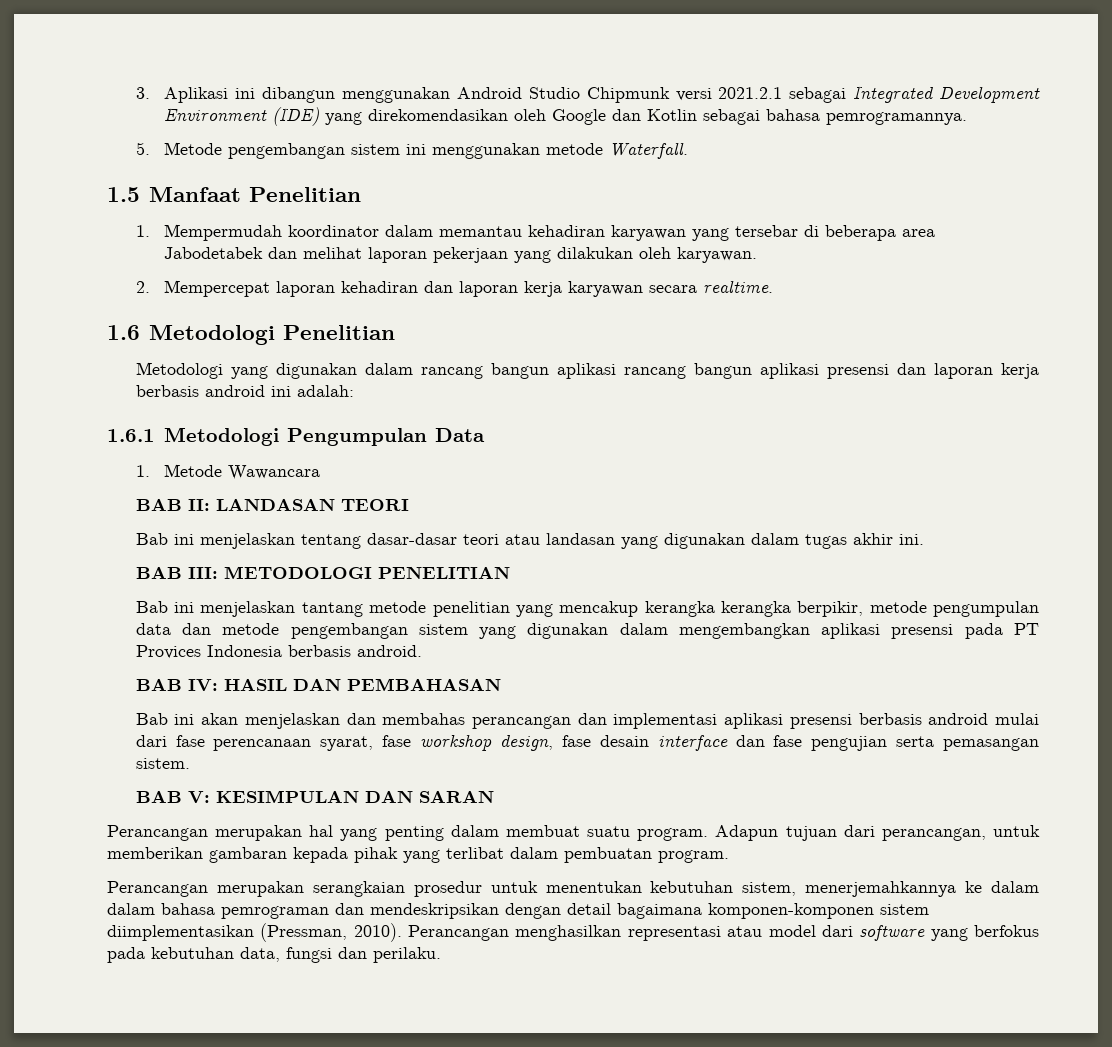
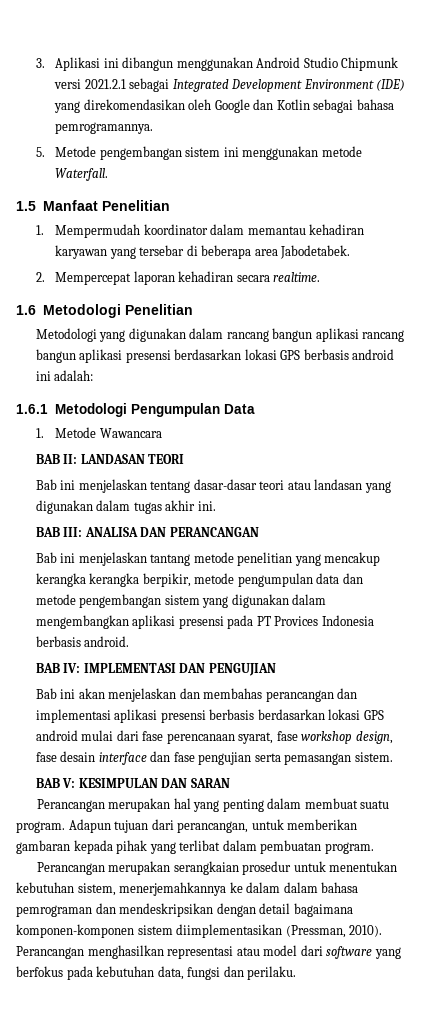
[164,247,758,263] Jabodetabek dan melihat laporan pekerjaan yang dilakukan oleh karyawan. -> [280,245,351,259] Jabodetabek.
[424,281,644,297] dan laporan kerja karyawan -> (234, 276) none
[896,363,1039,379] dan laporan kerja -> [174,349,301,360] berdasarkan lokasi GPS
[223,566,510,579] METODOLOGI PENELITIAN -> [84,527,259,537] ANALISA DAN PERANCANGAN
[223,678,501,691] HASIL DAN PEMBAHASAN -> [83,663,276,676] IMPLEMENTASI DAN PENGUJIAN
(922, 719) none -> [257,709,384,720] berdasarkan lokasi GPS

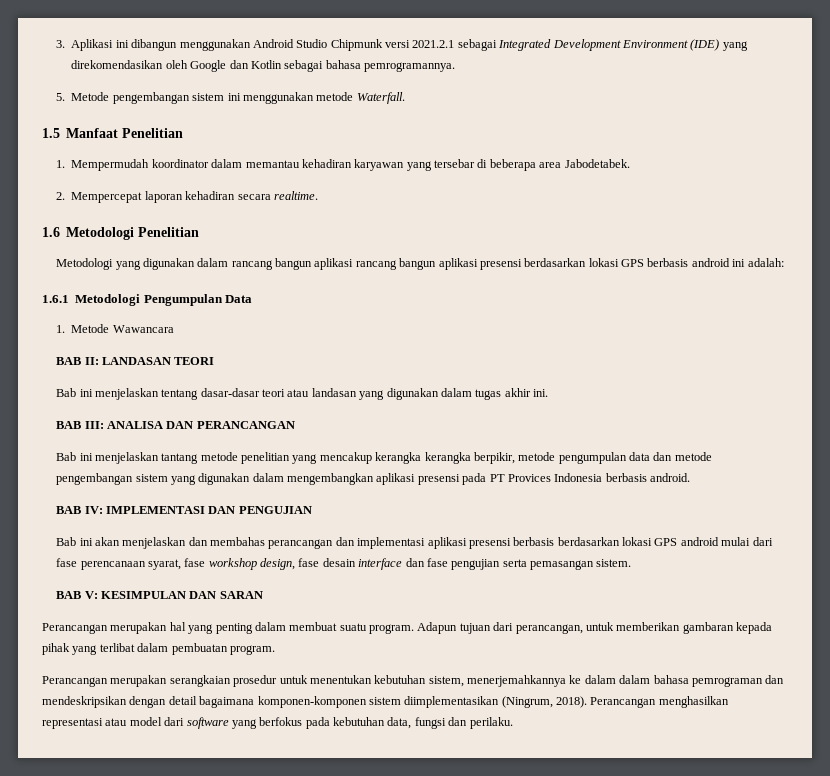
[285,925,383,938] (Pressman, 2010). -> [501,696,587,708] (Ningrum, 2018).

